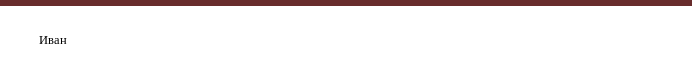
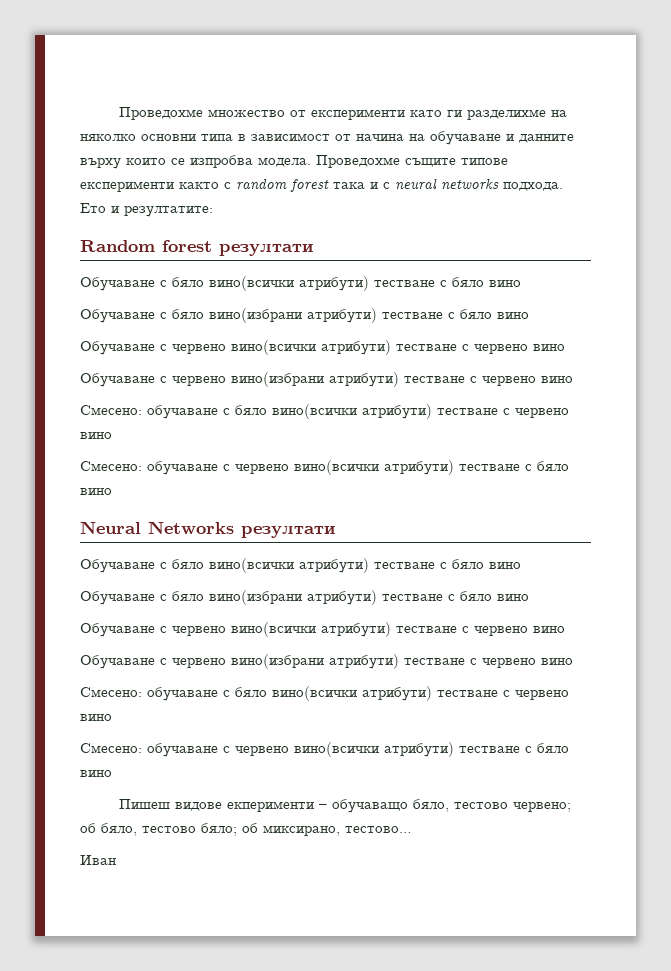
(39, 40) none -> [118,107,567,120] [80,131,574,145] [80,155,508,169] [80,178,563,192] [80,203,213,217] [80,240,314,256] [80,276,521,291] [80,308,529,323] [80,340,565,355] [80,372,573,387] [80,404,569,419] [80,432,112,439] [80,460,569,475] [80,488,112,495] [80,521,336,538] [80,558,521,573] [80,590,529,605] [80,622,565,637] [80,654,573,669] [80,686,569,701] [80,714,112,721] [80,742,569,757] [80,770,112,777] [118,799,571,813] [80,823,412,836] Проведохме множество от експерименти като ги разделихме на няколко основни типа в зависимост от начина на обучаване и данните върху които се изпробва модела. Проведохме същите типове експерименти както с random forest така и с neural networks подхода. Ето и резултатите: // Random forest резултати // Обучаване с бяло вино(всички атрибути) тестване с бяло вино // Обучаване с бяло вино(избрани атрибути) тестване с бяло вино // Обучаване с червено вино(всички атрибути) тестване с червено вино // Обучаване с червено вино(избрани атрибути) тестване с червено вино // Смесено: обучаване с бяло вино(всички атрибути) тестване с червено вино // Смесено: обучаване с червено вино(всички атрибути) тестване с бяло вино // Neural Networks резултати // Обучаване с бяло вино(всички атрибути) тестване с бяло вино // Обучаване с бяло вино(избрани атрибути) тестване с бяло вино // Обучаване с червено вино(всички атрибути) тестване с червено вино // Обучаване с червено вино(избрани атрибути) тестване с червено вино // Смесено: обучаване с бяло вино(всички атрибути) тестване с червено вино // Смесено: обучаване с червено вино(всички атрибути) тестване с бяло вино // Пишеш видове екперименти – обучаващо бяло, тестово червено; об бяло, тестово бяло; об миксирано, тестово… //

